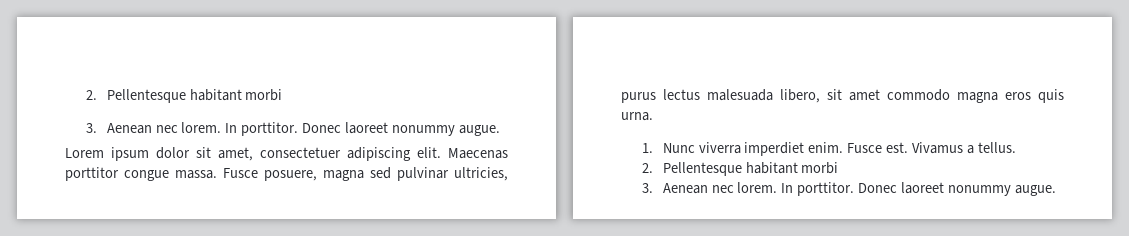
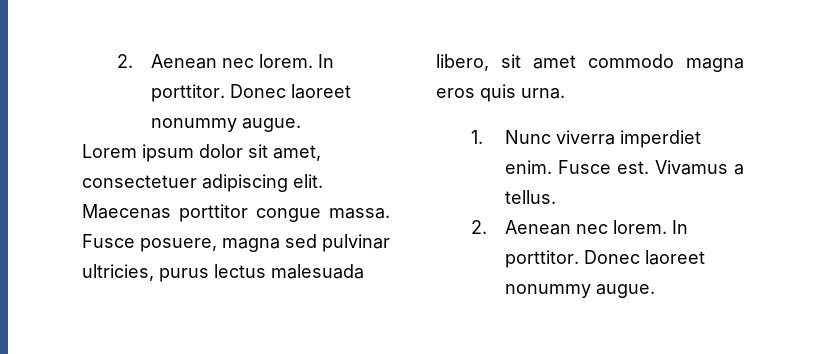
[85,89,283,103] [85,123,97,133] 2. Pellentesque habitant morbi // 3. -> [116,54,133,68] 2.
[662,162,839,176] [641,183,653,193] Pellentesque habitant morbi // 3. -> (487, 227) none

